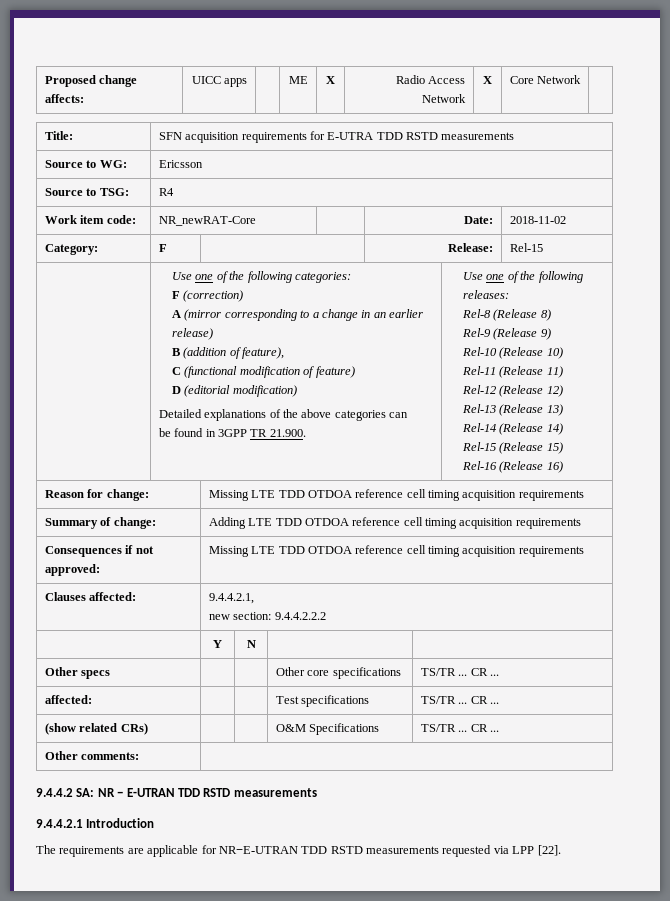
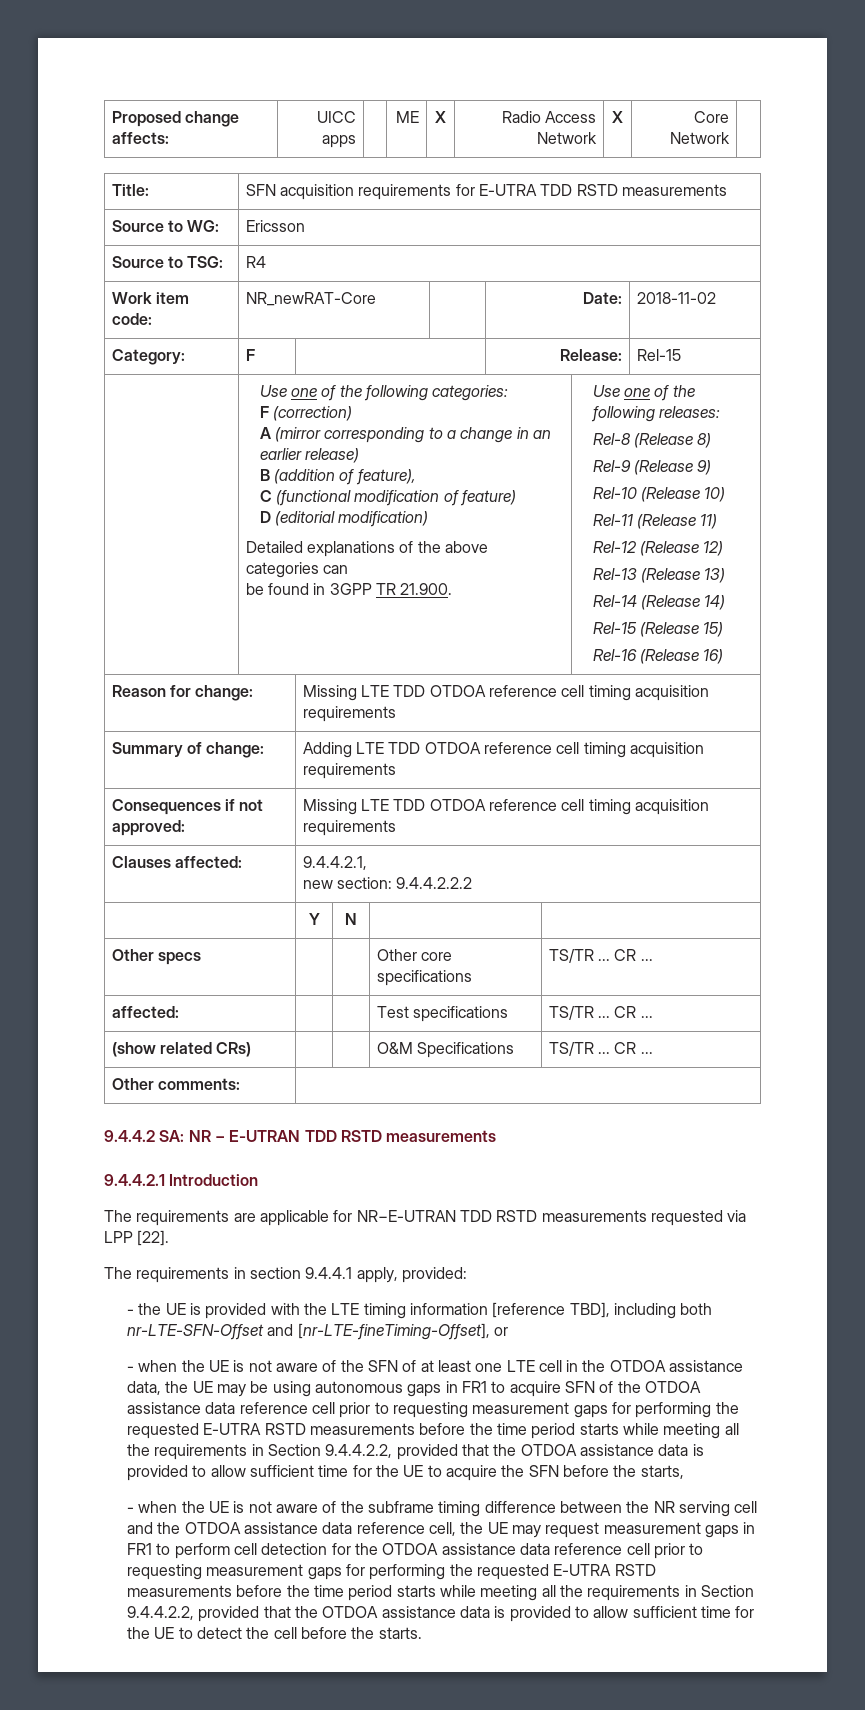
(561, 850) none -> [104,1267,467,1283] [127,1302,713,1319] [127,1323,508,1340] [127,1360,744,1372] [127,1381,701,1397] [127,1402,739,1418] [127,1423,739,1439] [127,1444,704,1460] [127,1465,684,1481] [127,1501,758,1517] [127,1522,756,1538] [127,1543,704,1559] [127,1564,656,1580] [127,1585,754,1601] [127,1606,755,1622] [127,1627,422,1639] // The requirements in section 9.4.4.1 apply, provided: // - the UE is provided with the LTE timing information [reference TBD], including both nr-LTE-SFN-Offset and [nr-LTE-fineTiming-Offset], or // - when the UE is not aware of the SFN of at least one LTE cell in the OTDOA assistance data, the UE may be using autonomous gaps in FR1 to acquire SFN of the OTDOA assistance data reference cell prior to requesting measurement gaps for performing the requested E-UTRA RSTD measurements before the time period starts while meeting all the requirements in Section 9.4.4.2.2, provided that the OTDOA assistance data is provided to allow sufficient time for the UE to acquire the SFN before the starts, // - when the UE is not aware of the subframe timing difference between the NR serving cell and the OTDOA assistance data reference cell, the UE may request measurement gaps in FR1 to perform cell detection for the OTDOA assistance data reference cell prior to requesting measurement gaps for performing the requested E-UTRA RSTD measurements before the time period starts while meeting all the requirements in Section 9.4.4.2.2, provided that the OTDOA assistance data is provided to allow sufficient time for the UE to detect the cell before the starts.

